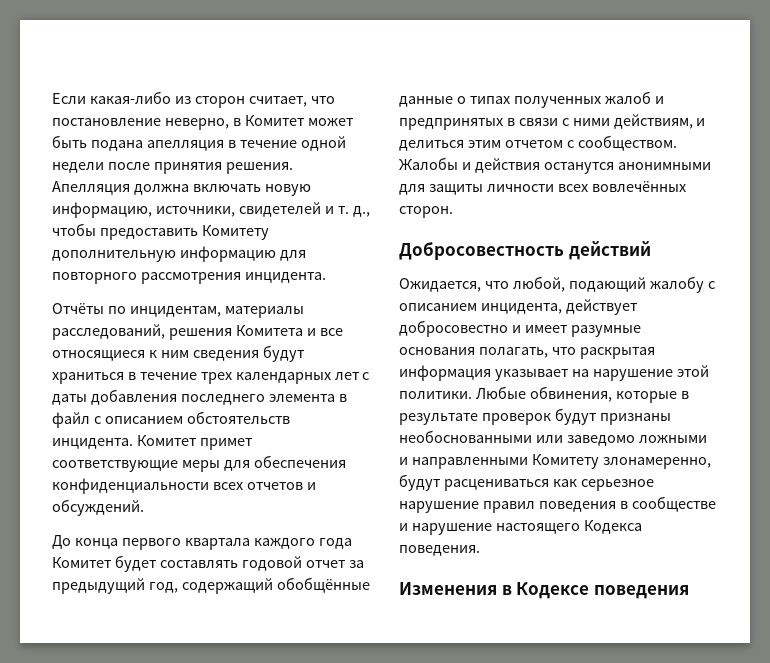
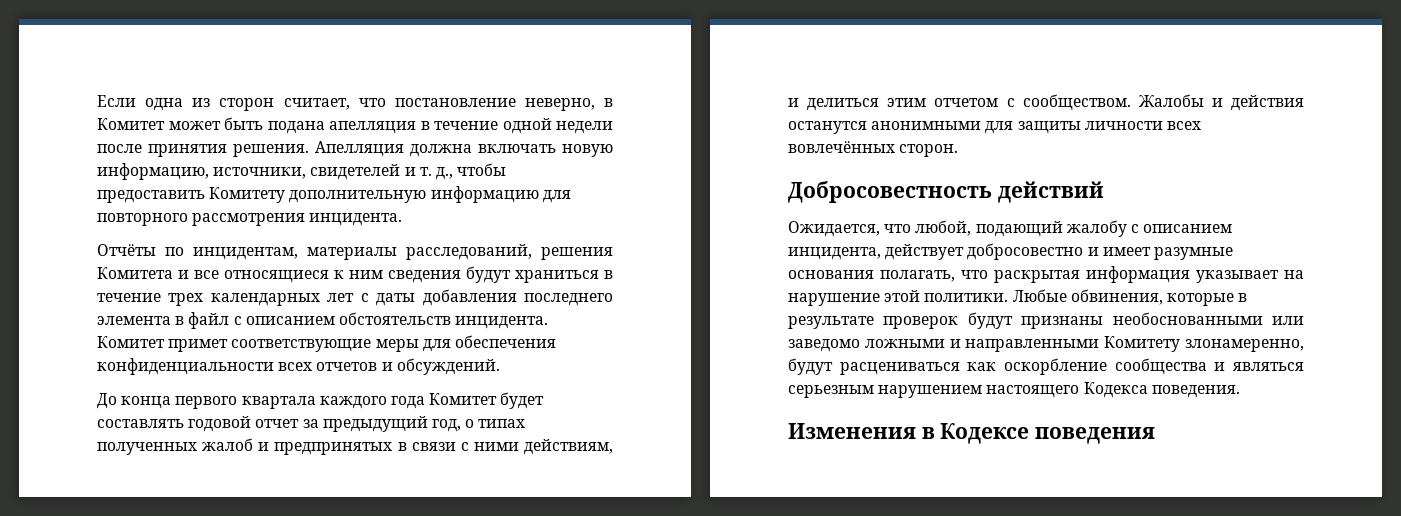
[89,91,171,104] какая-либо -> [145,98,184,111] одна
[181,577,370,594] [399,96,453,107] содержащий обобщённые данные -> (461, 425) none
[580,479,654,491] [399,496,716,513] [399,523,492,535] серьезное нарушение правил поведения в сообществе и нарушение -> [1004,358,1304,375] [788,385,983,398] оскорбление сообщества и являться серьезным нарушением

